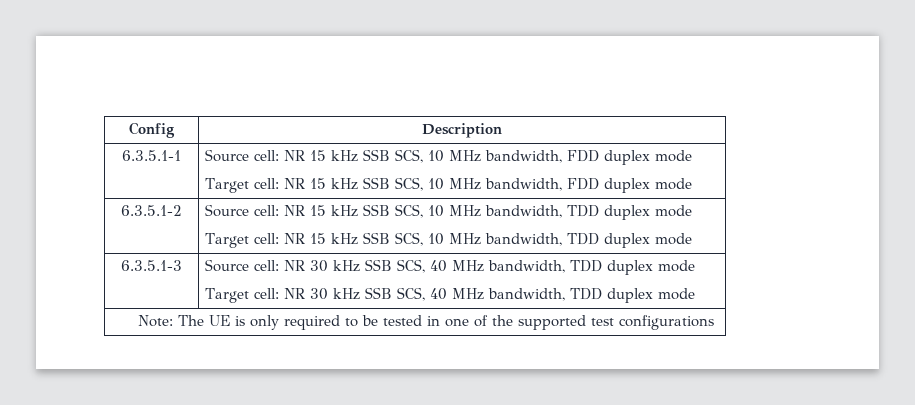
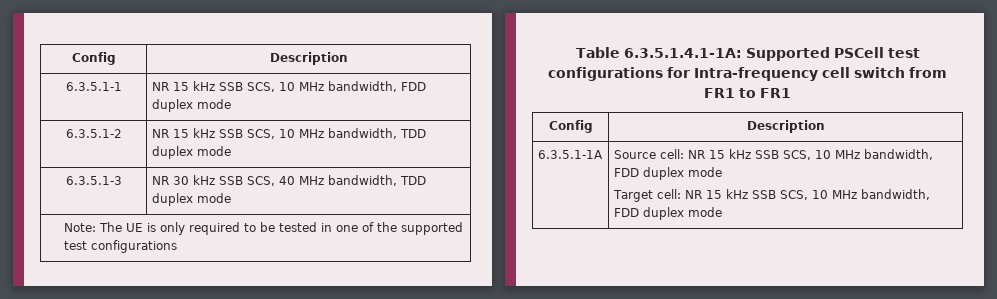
(181, 155) none -> [151,81,426,92] [151,99,231,112] [65,129,122,138] [151,128,426,139] [151,146,231,159] [65,176,122,185] [151,175,426,186] [151,193,231,206] [63,222,463,235] [63,240,177,253] [575,47,920,61] [548,67,947,81] [704,88,791,98] [548,120,593,133] [746,120,825,133] [537,150,603,159] | NR 15 kHz SSB SCS, 10 MHz bandwidth, FDD duplex mode // 6.3.5.1-2 | NR 15 kHz SSB SCS, 10 MHz bandwidth, TDD duplex mode // 6.3.5.1-3 | NR 30 kHz SSB SCS, 40 MHz bandwidth, TDD duplex mode // Note: The UE is only required to be tested in one of the supported test configurations // Table 6.3.5.1.4.1-1A: Supported PSCell test configurations for Intra-frequency cell switch from FR1 to FR1 // Config | Description // 6.3.5.1-1A
[121,205,182,216] [205,204,693,220] [205,232,693,248] [121,260,182,271] [205,259,696,275] [205,287,696,303] [137,315,714,330] // 6.3.5.1-2 | Source cell: NR 15 kHz SSB SCS, 10 MHz bandwidth, TDD duplex mode // Target cell: NR 15 kHz SSB SCS, 10 MHz bandwidth, TDD duplex mode // 6.3.5.1-3 | Source cell: NR 30 kHz SSB SCS, 40 MHz bandwidth, TDD duplex mode // Target cell: NR 30 kHz SSB SCS, 40 MHz bandwidth, TDD duplex mode // Note: The UE is only required to be tested in one of the supported test configurations -> (722, 212) none

